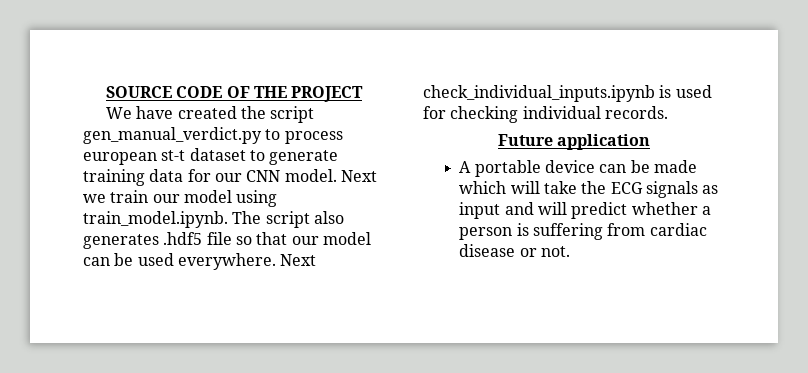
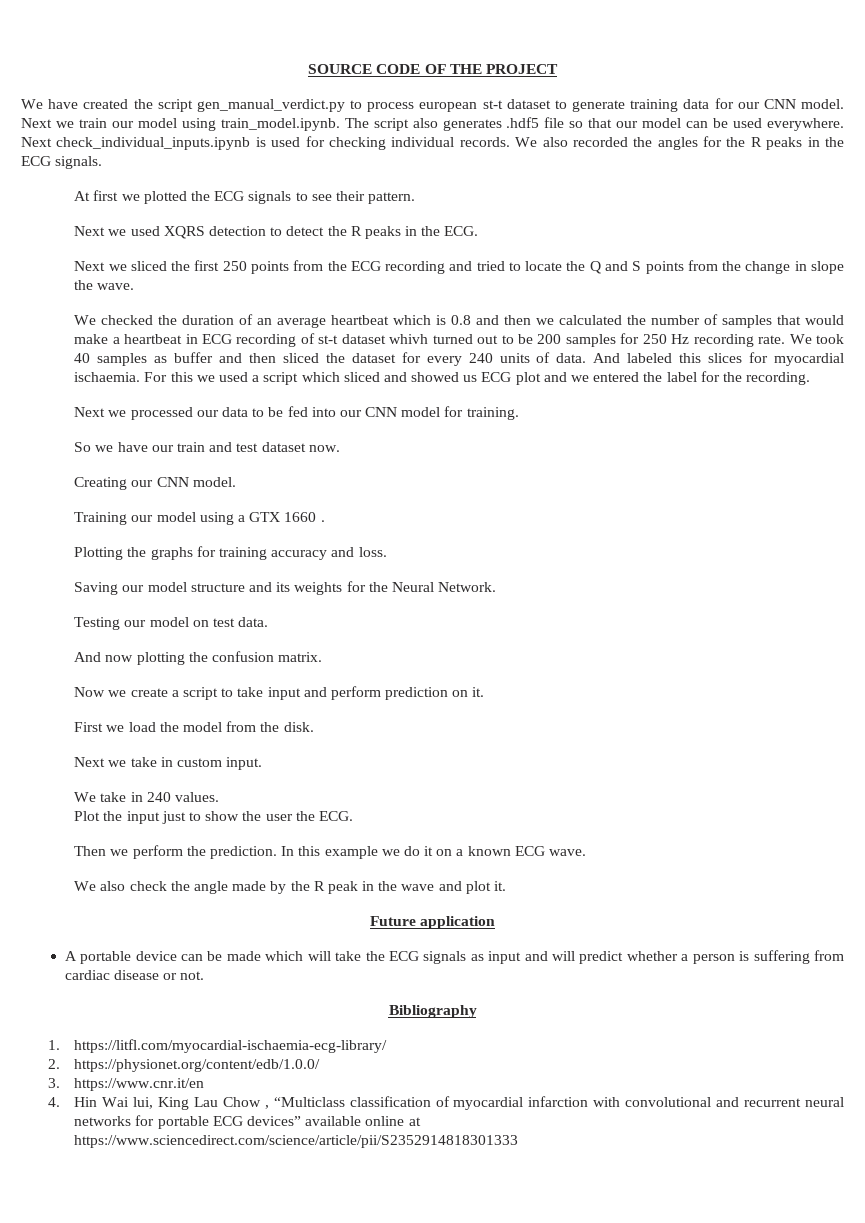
(668, 112) none -> [515,136,845,150] [21,156,103,169] [74,190,416,204] [74,226,479,239] [74,260,844,274] [74,280,135,290] [74,314,844,328] [74,333,845,347] [74,352,845,366] [74,371,811,385] [74,406,519,420] [74,442,340,452] [74,477,236,490] [74,512,325,525] [74,546,387,560] [74,581,497,595] [74,617,269,630] [74,651,323,665] [74,686,485,700] [74,721,314,732] [74,757,263,770] [74,792,220,802] [74,811,353,824] [74,845,587,859] [74,881,507,894] We also recorded the angles for the R peaks in the ECG signals. // At first we plotted the ECG signals to see their pattern. // Next we used XQRS detection to detect the R peaks in the ECG. // Next we sliced the first 250 points from the ECG recording and tried to locate the Q and S points from the change in slope the wave. // We checked the duration of an average heartbeat which is 0.8 and then we calculated the number of samples that would make a heartbeat in ECG recording of st-t dataset whivh turned out to be 200 samples for 250 Hz recording rate. We took 40 samples as buffer and then sliced the dataset for every 240 units of data. And labeled this slices for myocardial ischaemia. For this we used a script which sliced and showed us ECG plot and we entered the label for the recording. // Next we processed our data to be fed into our CNN model for training. // So we have our train and test dataset now. // Creating our CNN model. // Training our model using a GTX 1660 . // Plotting the graphs for training accuracy and loss. // Saving our model structure and its weights for the Neural Network. // Testing our model on test data. // And now plotting the confusion matrix. // Now we create a script to take input and perform prediction on it. // First we load the model from the disk. // Next we take in custom input. // We take in 240 values. // Plot the input just to show the user the ECG. // Then we perform the prediction. In this example we do it on a known ECG wave. // We also check the angle made by the R peak in the wave and plot it.
(570, 251) none -> [388,1005,477,1018] [47,1039,388,1053] [47,1059,321,1072] [47,1078,205,1091] [47,1096,844,1110] [74,1115,421,1129] [74,1135,519,1148] // Bibliography // 1. https://litfl.com/myocardial-ischaemia-ecg-library/ // 2. https://physionet.org/content/edb/1.0.0/ // 3. https://www.cnr.it/en // 4. Hin Wai lui, King Lau Chow , “Multiclass classification of myocardial infarction with convolutional and recurrent neural networks for portable ECG devices” available online at https://www.sciencedirect.com/science/article/pii/S2352914818301333

